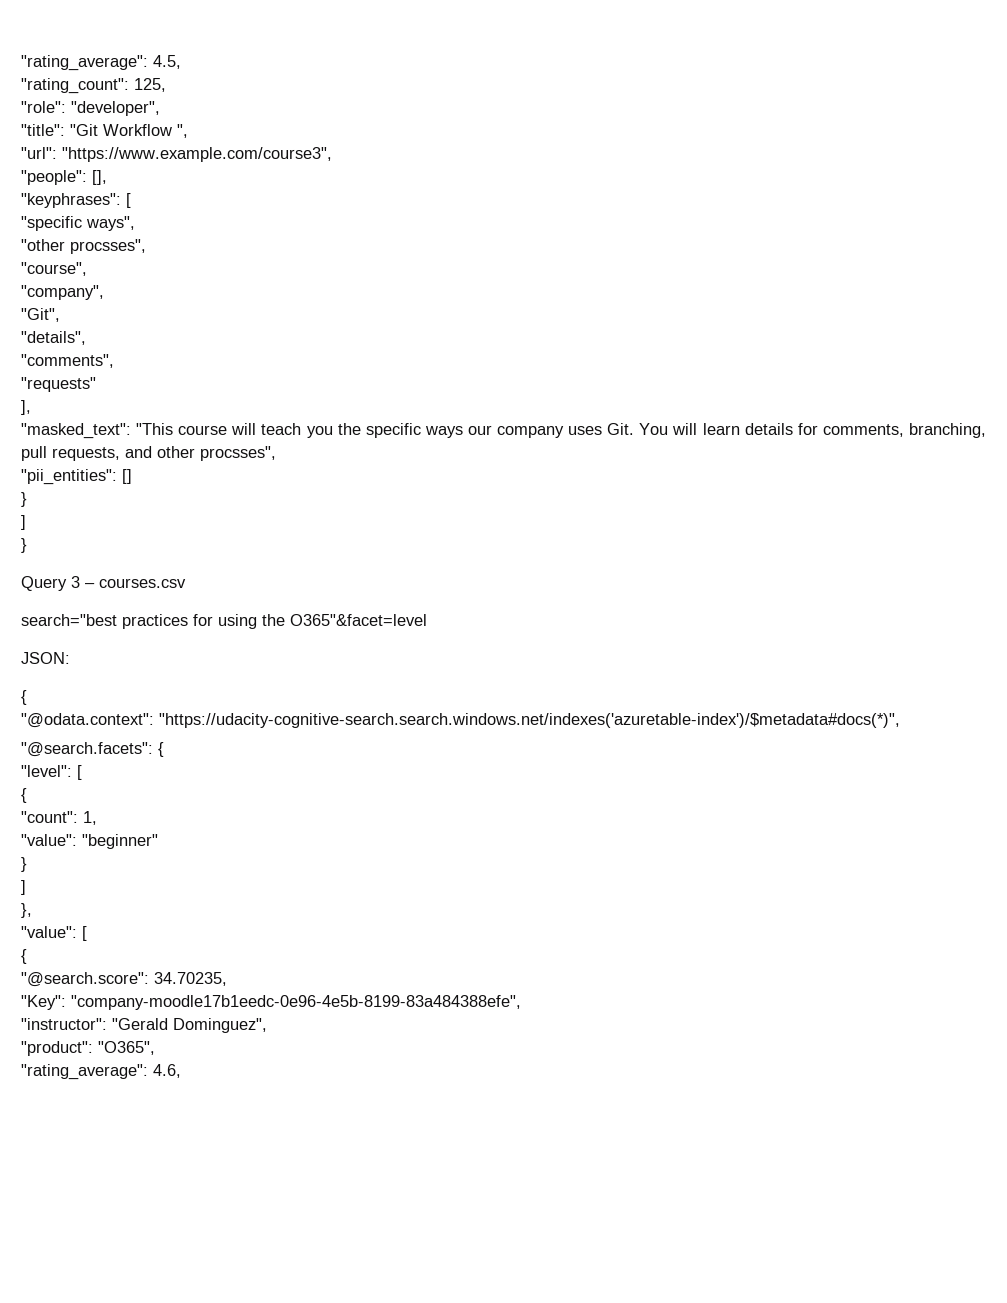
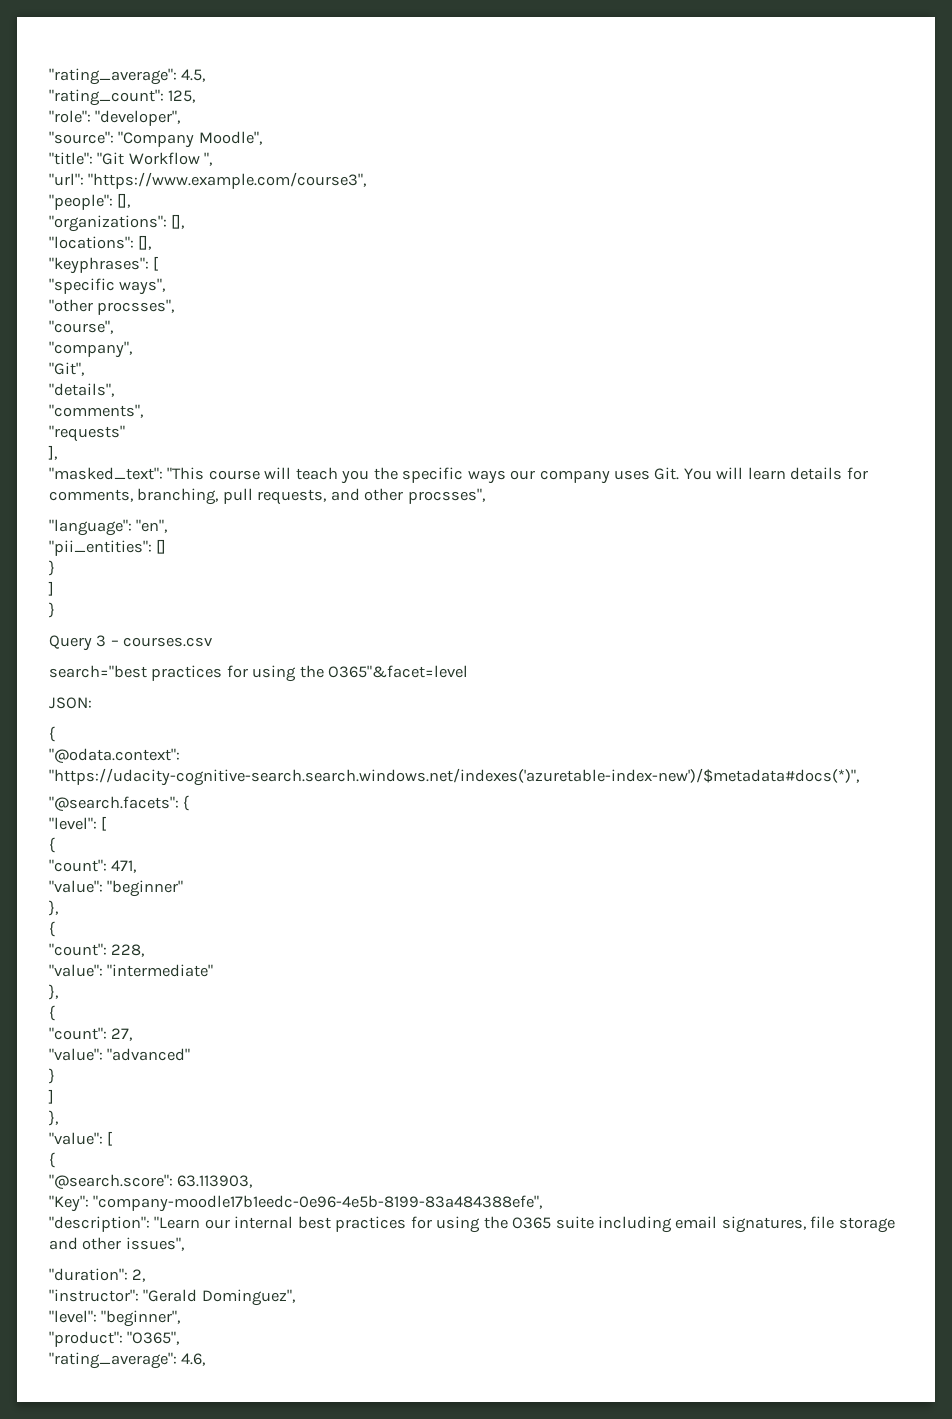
(160, 108) none -> [49,131,262,148] // "source": "Company Moodle",
(107, 177) none -> [49,214,185,232] [49,235,152,250] // "organizations": [], // "locations": [],
(276, 453) none -> [49,519,168,536] // "language": "en",
[159,713,900,728] "https://udacity-cognitive-search.search.windows.net/indexes('azuretable-index')/$metadata#docs(*)", -> [49,768,859,786] "https://udacity-cognitive-search.search.windows.net/indexes('azuretable-index-new')/$metadata#docs(*)",
[83,811,97,825] 1, -> [111,860,137,873] 471,
(158, 841) none -> [49,900,58,916] [49,921,55,937] [49,943,145,957] [49,964,214,977] [49,984,58,1000] [49,1005,55,1021] [49,1027,133,1041] [49,1048,191,1061] // }, // { // "count": 228, // "value": "intermediate" // }, // { // "count": 27, // "value": "advanced"
[154,972,227,986] 34.70235, -> [177,1175,253,1188] 63.113903,
(521, 1002) none -> [49,1216,895,1233] [49,1237,184,1251] [49,1268,146,1282] // "description": "Learn our internal best practices for using the O365 suite including email signatures, file storage and other issues", // "duration": 2,
(267, 1025) none -> [49,1310,181,1327] // "level": "beginner",

